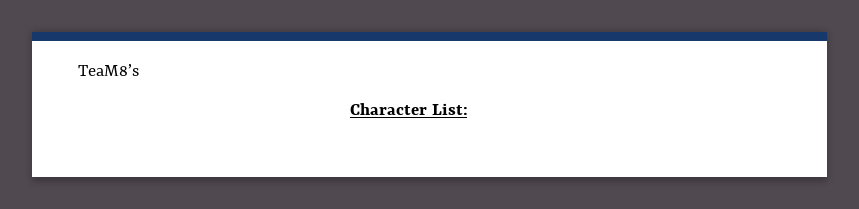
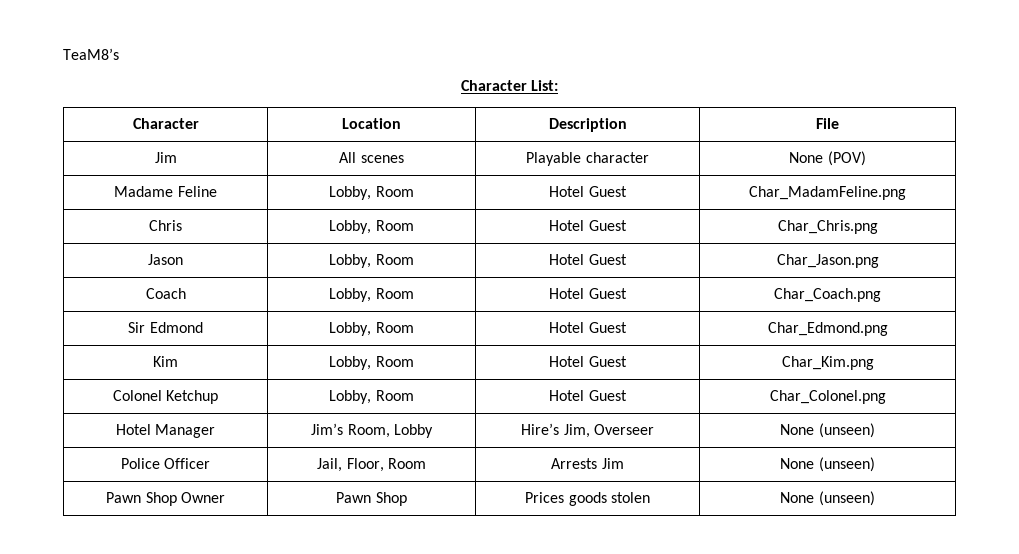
(468, 109) none -> [132,118,199,129] [341,118,401,129] [548,118,627,132] [816,118,839,129] [154,152,177,163] [339,152,404,163] [526,152,649,166] [789,151,866,166] [114,186,217,197] [329,186,414,200] [549,186,627,197] [749,186,906,200] [149,220,182,231] [329,220,414,234] [549,220,627,231] [777,220,878,234] [148,254,183,265] [329,254,414,268] [549,254,627,265] [776,254,879,268] [145,288,186,299] [329,288,414,302] [549,288,627,299] [774,288,881,302] [128,322,203,333] [329,322,414,336] [549,322,627,333] [767,322,888,336] [153,356,178,367] [329,356,414,370] [549,356,627,367] [781,356,874,370] [112,390,219,404] [329,390,414,404] [549,390,627,401] [769,390,886,404] [115,424,216,438] [311,423,433,438] [521,423,654,438] [780,423,875,438] [120,458,211,469] [317,458,426,472] [551,458,624,469] [780,457,875,472] [106,492,225,506] [336,492,407,506] [525,492,650,506] [780,491,875,506] // Character | Location | Description | File // Jim | All scenes | Playable character | None (POV) // Madame Feline | Lobby, Room | Hotel Guest | Char_MadamFeline.png // Chris | Lobby, Room | Hotel Guest | Char_Chris.png // Jason | Lobby, Room | Hotel Guest | Char_Jason.png // Coach | Lobby, Room | Hotel Guest | Char_Coach.png // Sir Edmond | Lobby, Room | Hotel Guest | Char_Edmond.png // Kim | Lobby, Room | Hotel Guest | Char_Kim.png // Colonel Ketchup | Lobby, Room | Hotel Guest | Char_Colonel.png // Hotel Manager | Jim’s Room, Lobby | Hire’s Jim, Overseer | None (unseen) // Police Officer | Jail, Floor, Room | Arrests Jim | None (unseen) // Pawn Shop Owner | Pawn Shop | Prices goods stolen | None (unseen)

